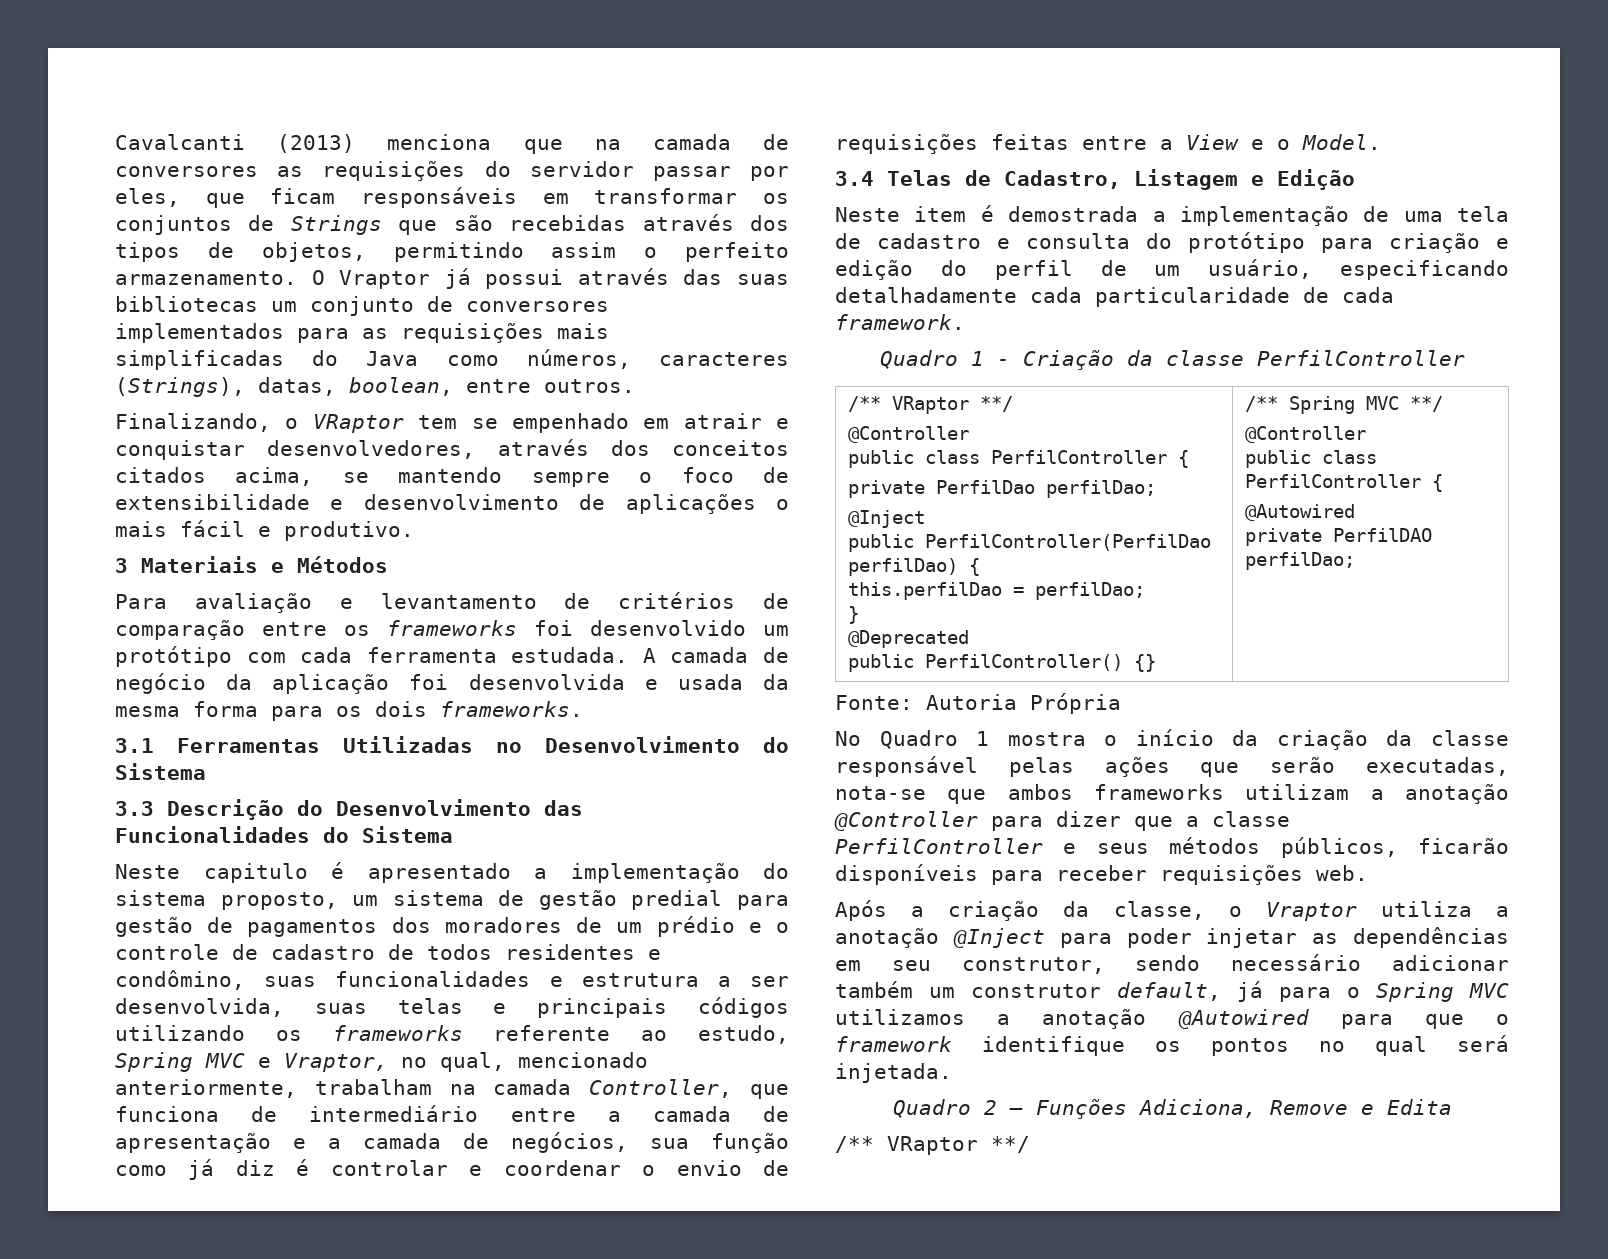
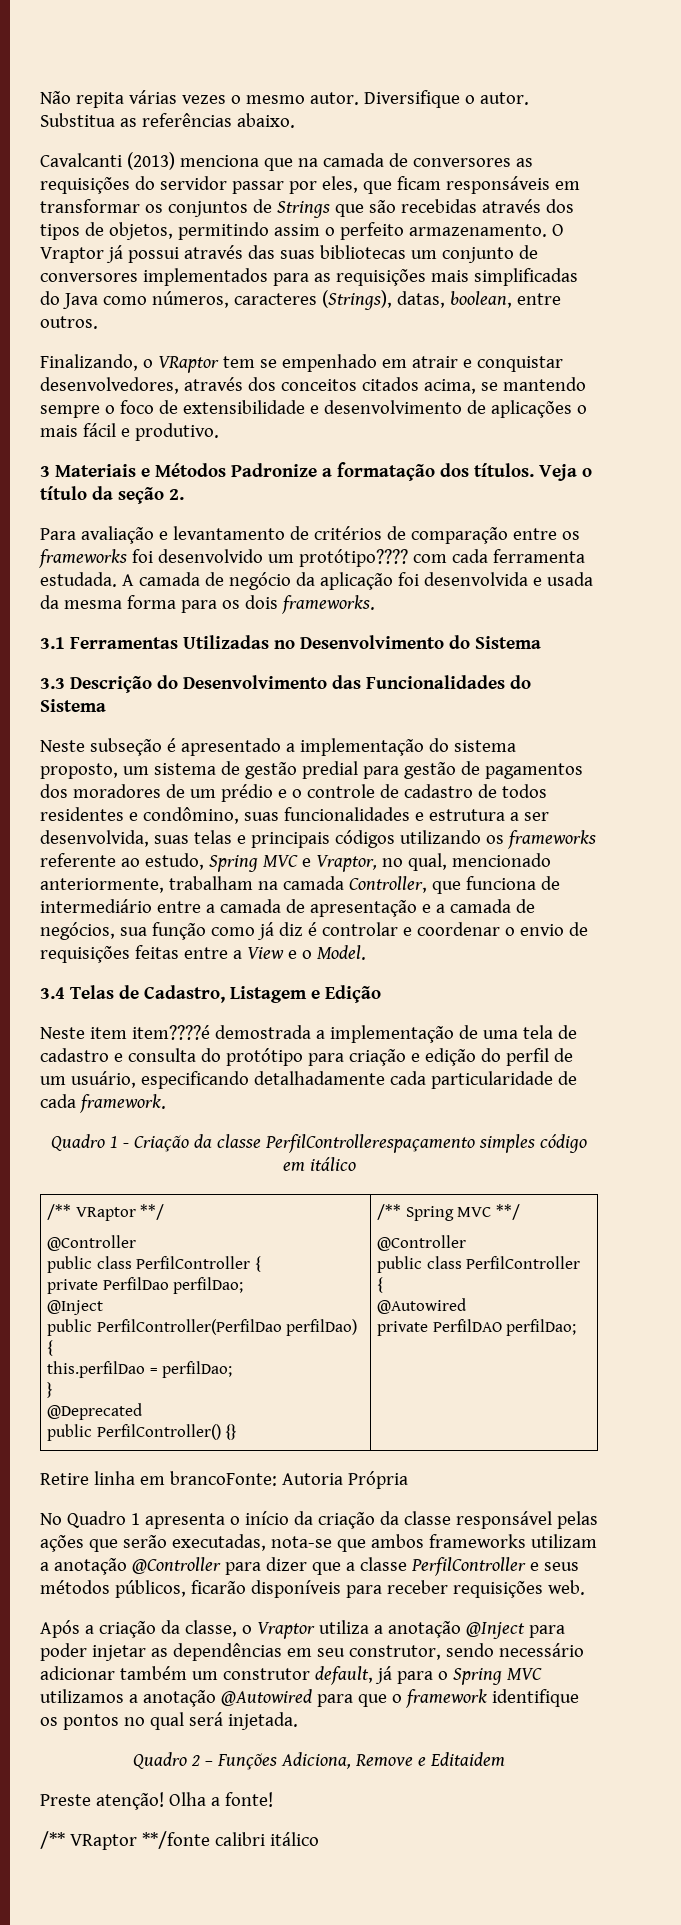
(115, 142) none -> [40,90,529,108] [40,113,295,128] Não repita várias vezes o mesmo autor. Diversifique o autor. Substitua as referências abaixo. //
(388, 564) none -> [230,462,592,481] [40,486,184,504] Padronize a formatação dos títulos. Veja o título da seção 2.
[115,646,232,667] protótipo -> [298,549,408,567] protótipo????
[203,863,308,883] capitulo -> [89,738,162,756] subseção
[980,205,994,222] é -> [131,1025,210,1040] item????é
[1256,350,1465,366] PerfilController -> [264,1134,587,1153] [282,1157,356,1171] PerfilControllerespaçamento simples código em itálico
[835,695,913,710] Fonte: -> [40,1471,277,1486] Retire linha em brancoFonte:
[1007,732,1086,746] mostra -> [144,1513,225,1529] apresenta
[1386,1099,1452,1115] [835,1136,1030,1155] Edita // /** VRaptor **/ -> [429,1752,505,1766] [40,1792,273,1810] [40,1831,319,1850] Editaidem // Preste atenção! Olha a fonte! // /** VRaptor **/fonte calibri itálico

